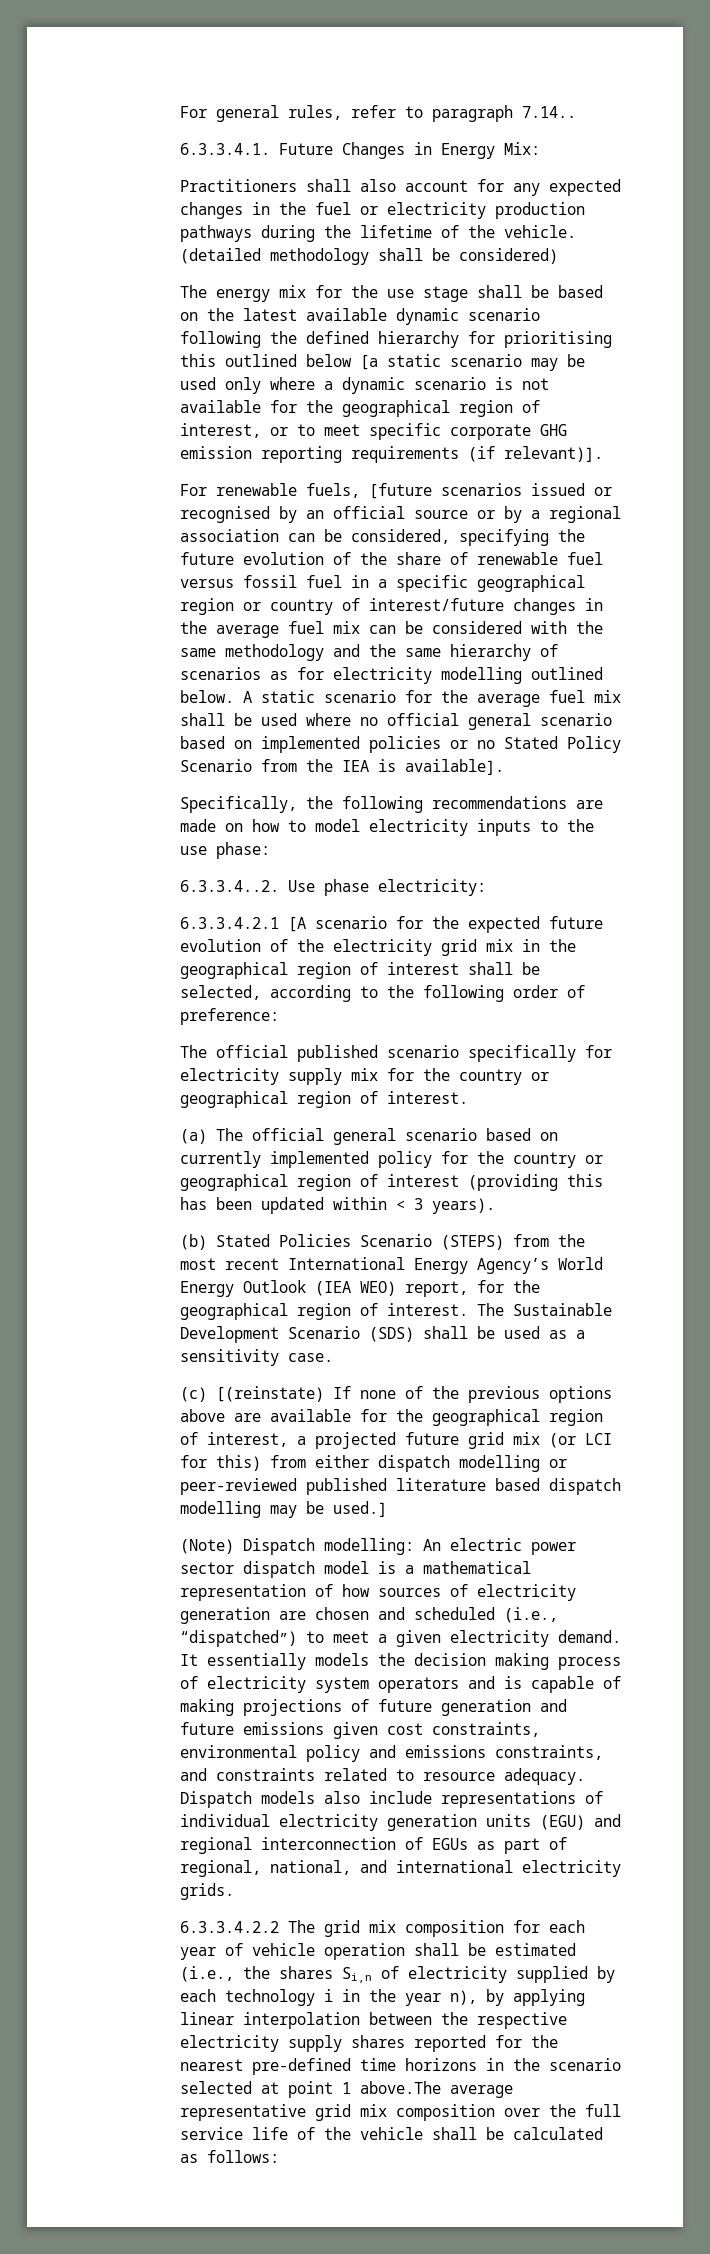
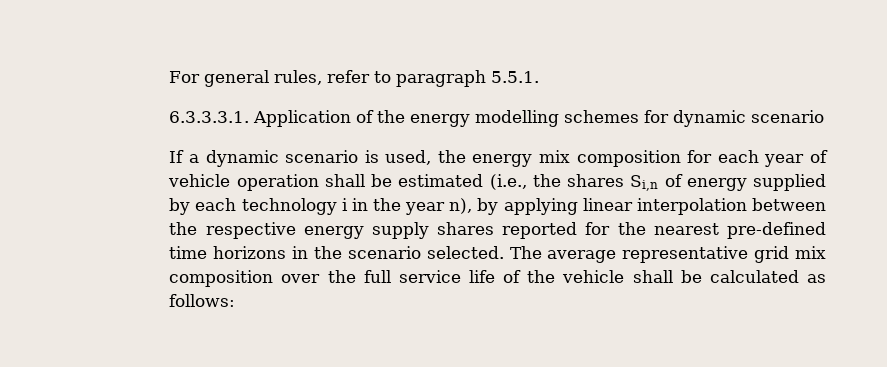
[521,106,576,118] [179,142,540,159] [179,179,621,196] [179,202,585,219] [179,225,576,242] [179,248,558,265] [179,285,603,302] [179,308,540,325] [179,331,612,348] [179,354,585,371] [179,377,549,394] [179,400,540,417] [179,423,567,440] [179,446,603,463] [179,483,612,499] [179,506,621,523] [179,529,585,546] [179,552,603,565] [179,575,585,592] [179,598,603,615] [179,621,603,638] [179,644,558,661] [179,667,603,684] [179,690,621,707] [179,713,612,730] [179,736,621,753] [179,759,504,775] [179,796,603,813] [179,819,594,836] [179,842,270,859] [179,879,486,896] [179,916,603,933] [179,939,576,956] [179,962,540,979] [179,985,585,1002] [179,1008,279,1025] [179,1045,612,1062] [179,1068,549,1085] [179,1091,468,1108] [179,1128,558,1145] [179,1151,603,1168] [179,1174,603,1191] [179,1197,495,1214] [179,1234,585,1250] [179,1257,603,1274] [179,1280,540,1297] [179,1303,612,1320] [179,1326,585,1343] [179,1349,333,1366] [179,1386,612,1403] [179,1409,603,1426] [179,1432,612,1449] [179,1455,567,1472] [179,1478,621,1495] [179,1501,387,1518] [179,1538,576,1555] [179,1561,531,1578] [179,1584,576,1601] [179,1607,558,1624] [179,1630,621,1647] [179,1653,621,1670] [179,1676,621,1693] [179,1699,567,1716] [179,1722,540,1739] [179,1745,603,1762] [179,1768,585,1785] [179,1791,603,1808] [179,1814,621,1831] [179,1837,567,1854] [179,1860,621,1877] [179,1883,234,1900] [179,1920,360,1937] 7.14.. // 6.3.3.4.1. Future Changes in Energy Mix: // Practitioners shall also account for any expected changes in the fuel or electricity production pathways during the lifetime of the vehicle. (detailed methodology shall be considered) // The energy mix for the use stage shall be based on the latest available dynamic scenario following the defined hierarchy for prioritising this outlined below [a static scenario may be used only where a dynamic scenario is not available for the geographical region of interest, or to meet specific corporate GHG emission reporting requirements (if relevant)]. // For renewable fuels, [future scenarios issued or recognised by an official source or by a regional association can be considered, specifying the future evolution of the share of renewable fuel versus fossil fuel in a specific geographical region or country of interest/future changes in the average fuel mix can be considered with the same methodology and the same hierarchy of scenarios as for electricity modelling outlined below. A static scenario for the average fuel mix shall be used where no official general scenario based on implemented policies or no Stated Policy Scenario from the IEA is available]. // Specifically, the following recommendations are made on how to model electricity inputs to the use phase: // 6.3.3.4..2. Use phase electricity: // 6.3.3.4.2.1 [A scenario for the expected future evolution of the electricity grid mix in the geographical region of interest shall be selected, according to the following order of preference: // The official published scenario specifically for electricity supply mix for the country or geographical region of interest. // (a) The official general scenario based on currently implemented policy for the country or geographical region of interest (providing this has been updated within < 3 years). // (b) Stated Policies Scenario (STEPS) from the most recent International Energy Agency’s World Energy Outlook (IEA WEO) report, for the geographical region of interest. The Sustainable Development Scenario (SDS) shall be used as a sensitivity case. // (c) [(reinstate) If none of the previous options above are available for the geographical region of interest, a projected future grid mix (or LCI for this) from either dispatch modelling or peer-reviewed published literature based dispatch modelling may be used.] // (Note) Dispatch modelling: An electric power sector dispatch model is a mathematical representation of how sources of electricity generation are chosen and scheduled (i.e., “dispatched”) to meet a given electricity demand. It essentially models the decision making process of electricity system operators and is capable of making projections of future generation and future emissions given cost constraints, environmental policy and emissions constraints, and constraints related to resource adequacy. Dispatch models also include representations of individual electricity generation units (EGU) and regional interconnection of EGUs as part of regional, national, and international electricity grids. // 6.3.3.4.2.2 The grid -> [491,71,540,83] [169,110,825,127] [169,150,533,167] 5.5.1. // 6.3.3.3.1. Application of the energy modelling schemes for dynamic scenario // If a dynamic scenario is used, the energy
[407,1966,507,1983] electricity -> [686,178,747,191] energy
[179,2035,279,2052] electricity -> [303,226,364,239] energy
[179,2081,441,2098] selected at point 1 above.The -> [426,246,542,259] selected. The

